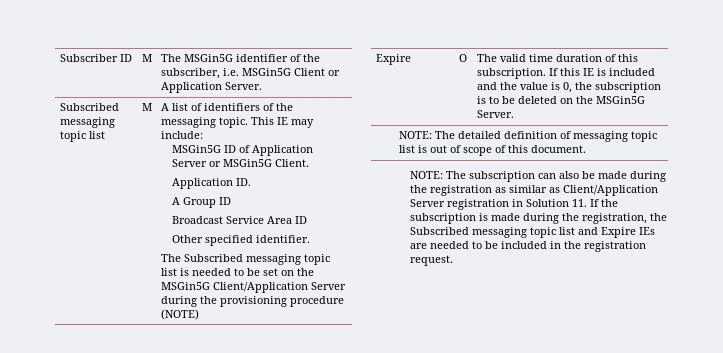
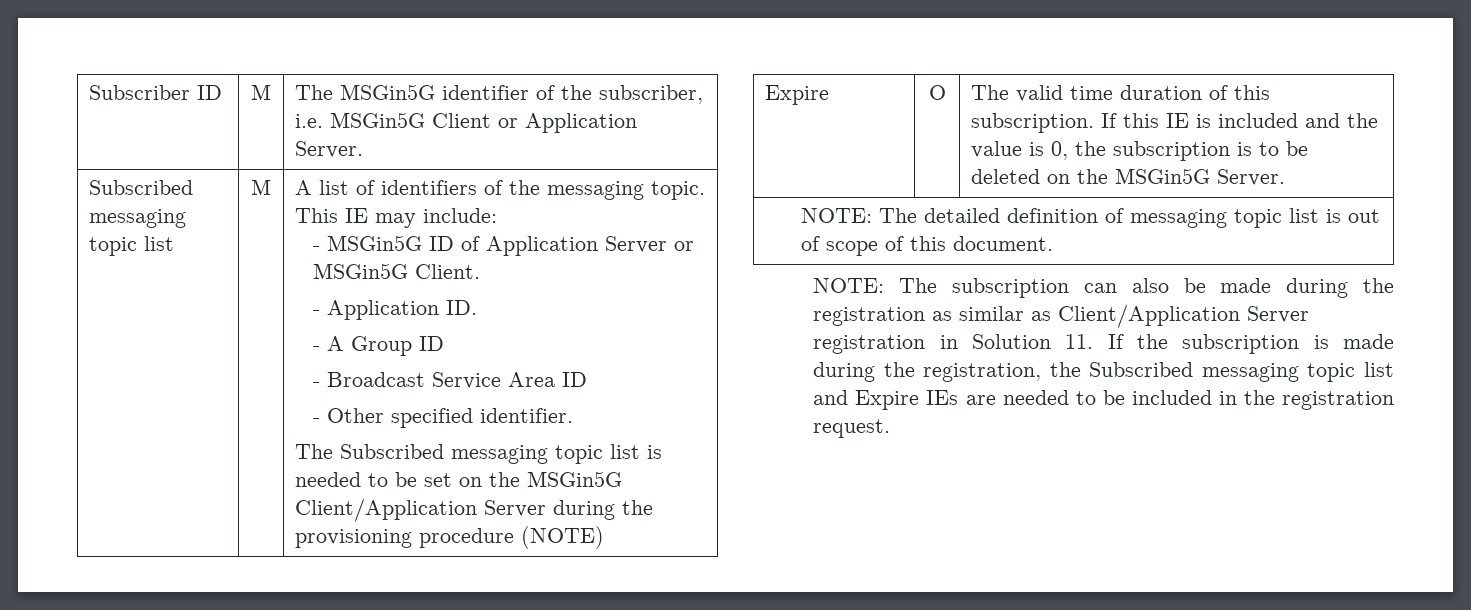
(203, 135) none -> [313,246,321,251] -
(310, 163) none -> [313,310,321,315] -
(252, 182) none -> [313,346,321,351] -
(232, 201) none -> [313,382,321,387] -
(308, 220) none -> [313,418,321,423] -

